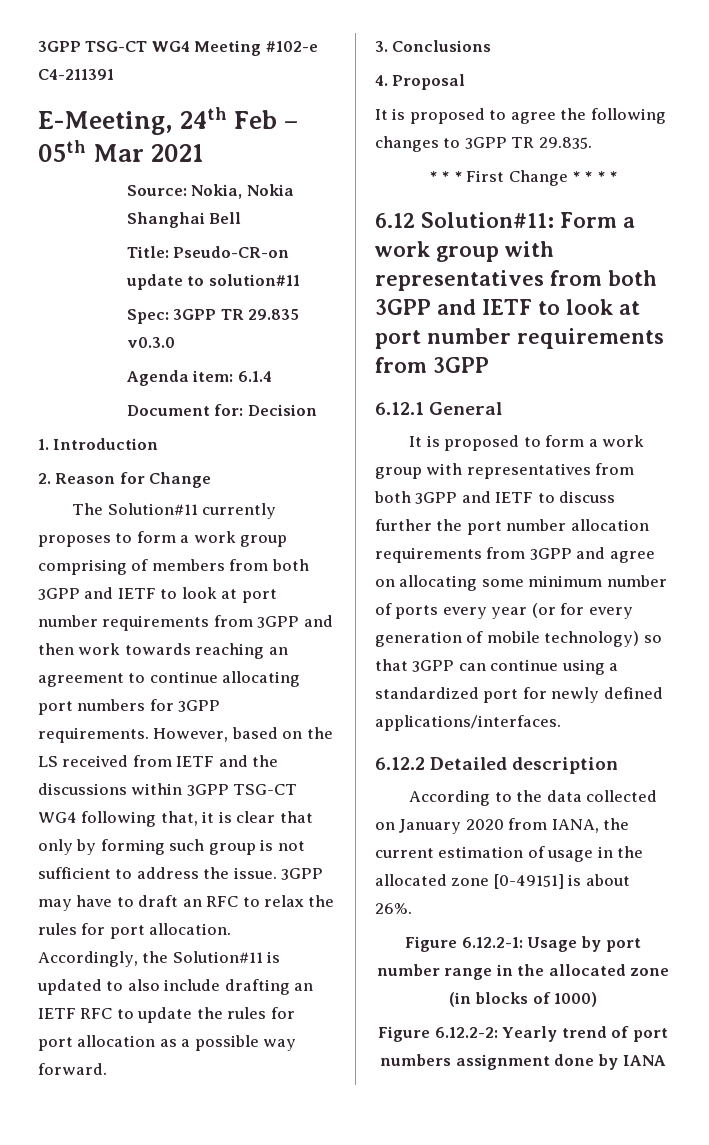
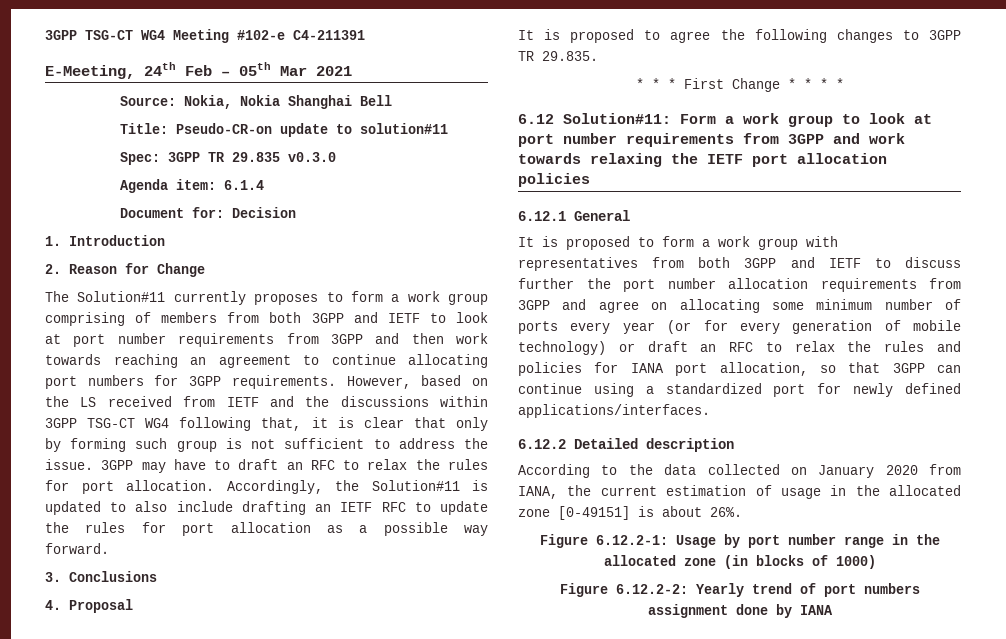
[505,241,554,257] [375,270,657,291] [375,299,640,315] [375,328,664,349] [375,357,489,373] with representatives from both 3GPP and IETF to look at port number requirements from 3GPP -> [842,113,932,124] [518,133,905,147] [518,153,887,167] [518,173,590,187] to look at port number requirements from 3GPP and work towards relaxing the IETF port allocation policies
(640, 639) none -> [618,341,961,352] [518,362,808,376] or draft an RFC to relax the rules and policies for IANA port allocation,

